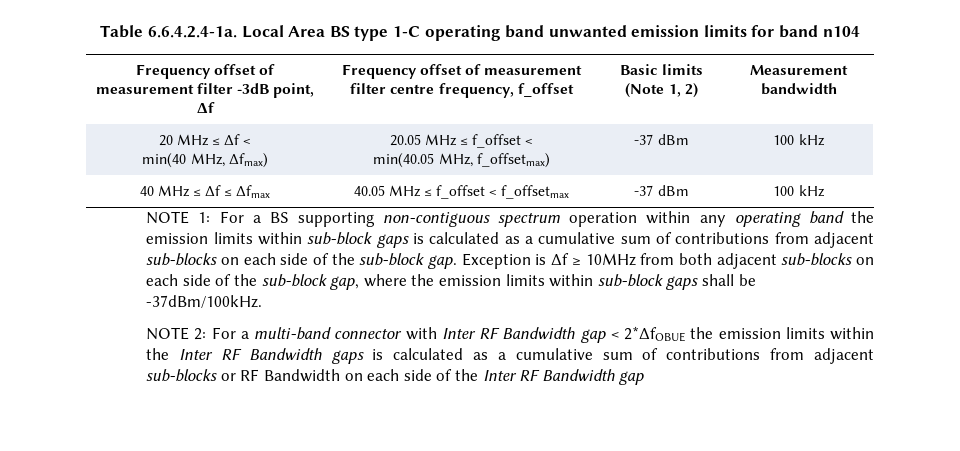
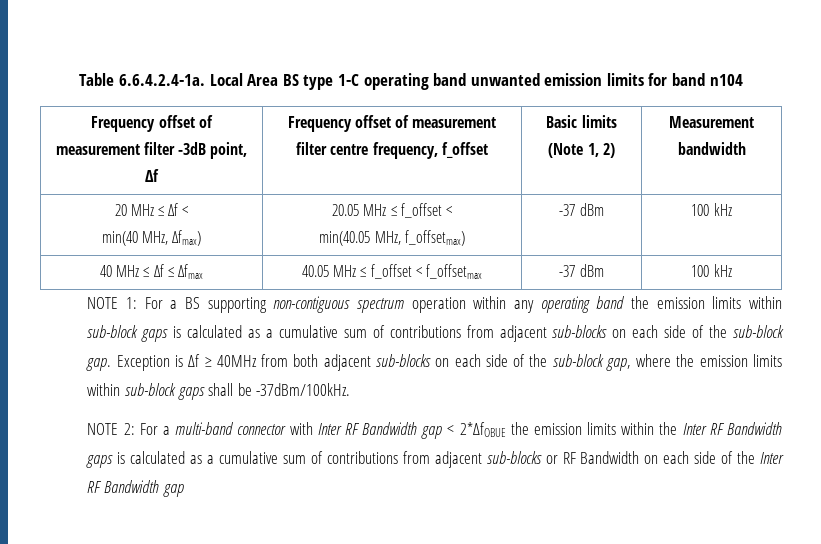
[585,253,636,266] 10MHz -> [216,355,257,367] 40MHz

